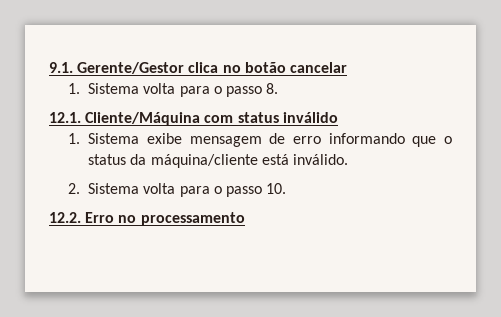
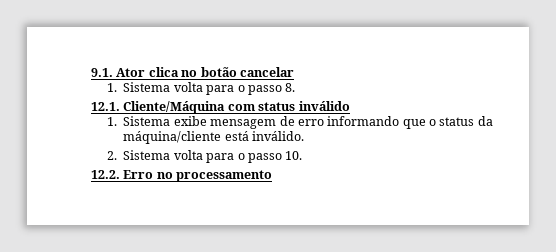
[77,62,185,74] Gerente/Gestor -> [116,68,146,77] Ator

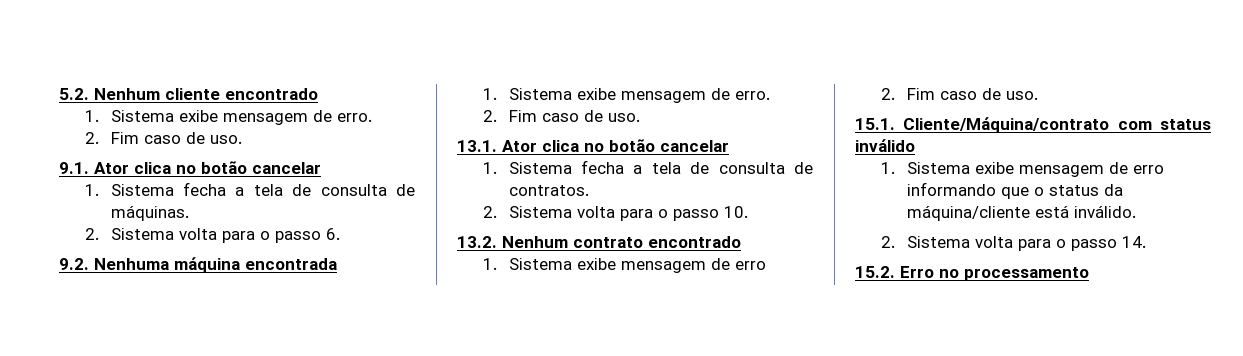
(91, 72) none -> [59,88,318,100] [84,110,372,125] [84,132,242,144] 5.2. Nenhum cliente encontrado // 1. Sistema exibe mensagem de erro. // 2. Fim caso de uso. //
[173,82,296,95] [91,101,226,114] volta para o passo 8. // 12.1. Cliente/Máquina -> [182,182,415,196] [110,205,189,221] [84,228,340,243] [59,257,337,273] [482,88,770,103] [482,110,640,122] [457,139,729,152] [482,160,813,174] [508,185,589,196] [482,206,748,221] [457,236,741,248] [482,258,766,273] [880,88,1038,100] [855,117,1110,133] fecha a tela de consulta de máquinas. // 2. Sistema volta para o passo 6. // 9.2. Nenhuma máquina encontrada // 1. Sistema exibe mensagem de erro. // 2. Fim caso de uso. // 13.1. Ator clica no botão cancelar // 1. Sistema fecha a tela de consulta de contratos. // 2. Sistema volta para o passo 10. // 13.2. Nenhum contrato encontrado // 1. Sistema exibe mensagem de erro // 2. Fim caso de uso. // 15.1. Cliente/Máquina/contrato
[285,151,303,160] [91,170,120,179] 10. // 12.2. -> [1121,236,1146,248] [855,266,895,278] 14. // 15.2.

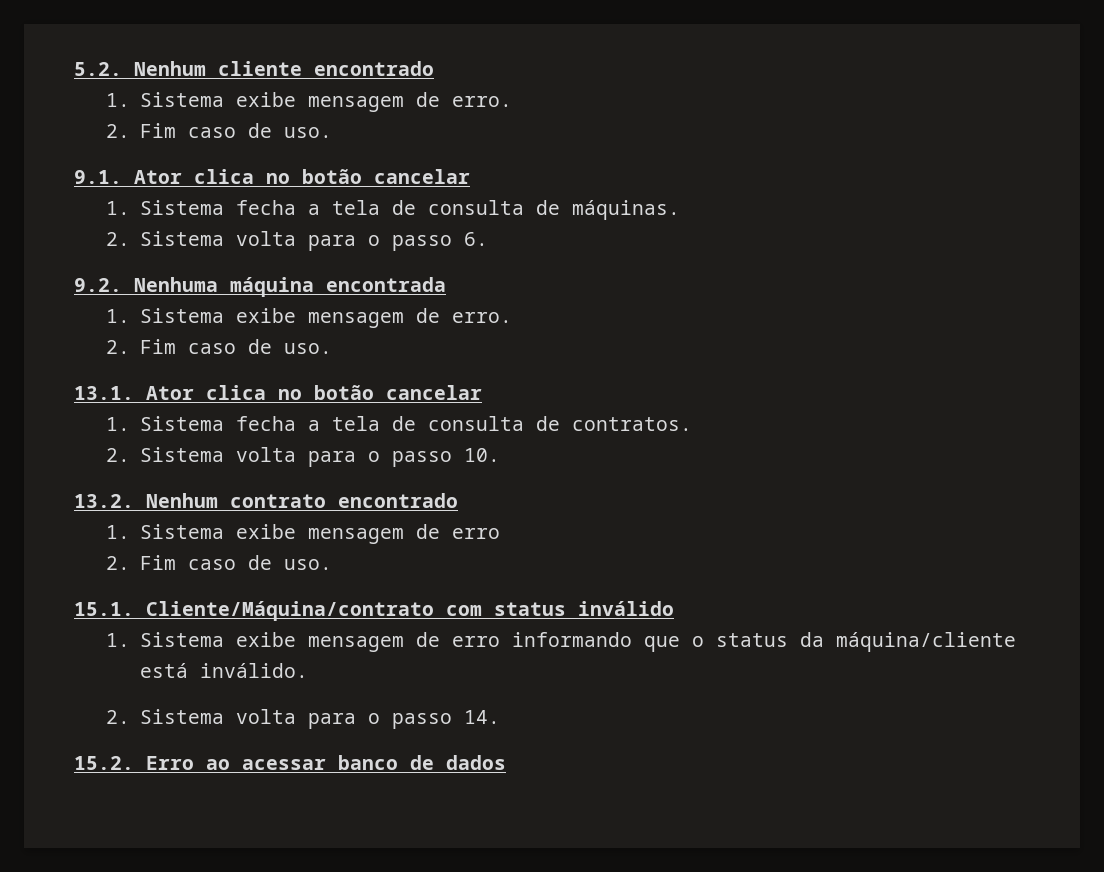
[939,267,1089,281] no processamento -> [206,755,506,770] ao acessar banco de dados

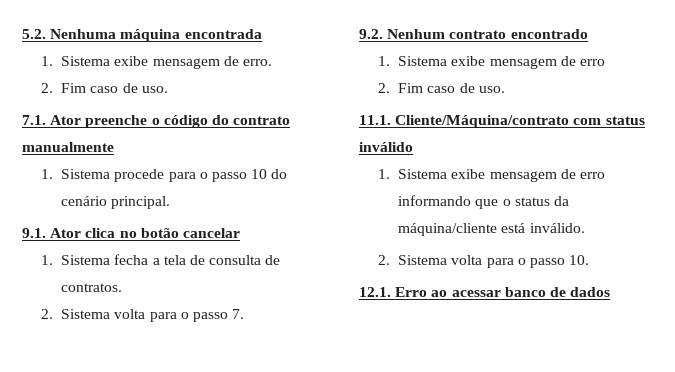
[134,61,434,76] [105,92,512,112] [105,123,332,138] [74,169,470,184] [105,200,680,220] [105,231,488,251] [74,278,122,292] Nenhum cliente encontrado // 1. Sistema exibe mensagem de erro. // 2. Fim caso de uso. // 9.1. Ator clica no botão cancelar // 1. Sistema fecha a tela de consulta de máquinas. // 2. Sistema volta para o passo 6. // 9.2. -> (46, 34) none
[74,386,134,400] 13.1. -> [22,115,291,128] [22,142,114,152] [41,169,288,182] [61,196,171,209] [22,228,46,238] 7.1. Ator preenche o código do contrato manualmente // 1. Sistema procede para o passo 10 do cenário principal. // 9.1.
[463,448,500,462] [74,494,134,508] 10. // 13.2. -> [232,309,245,319] [359,29,383,39] 7. // 9.2.
[74,602,134,616] 15.1. -> [359,115,391,125] 11.1.
[463,710,500,724] [74,756,134,770] 14. // 15.2. -> [569,255,590,265] [359,287,391,297] 10. // 12.1.

